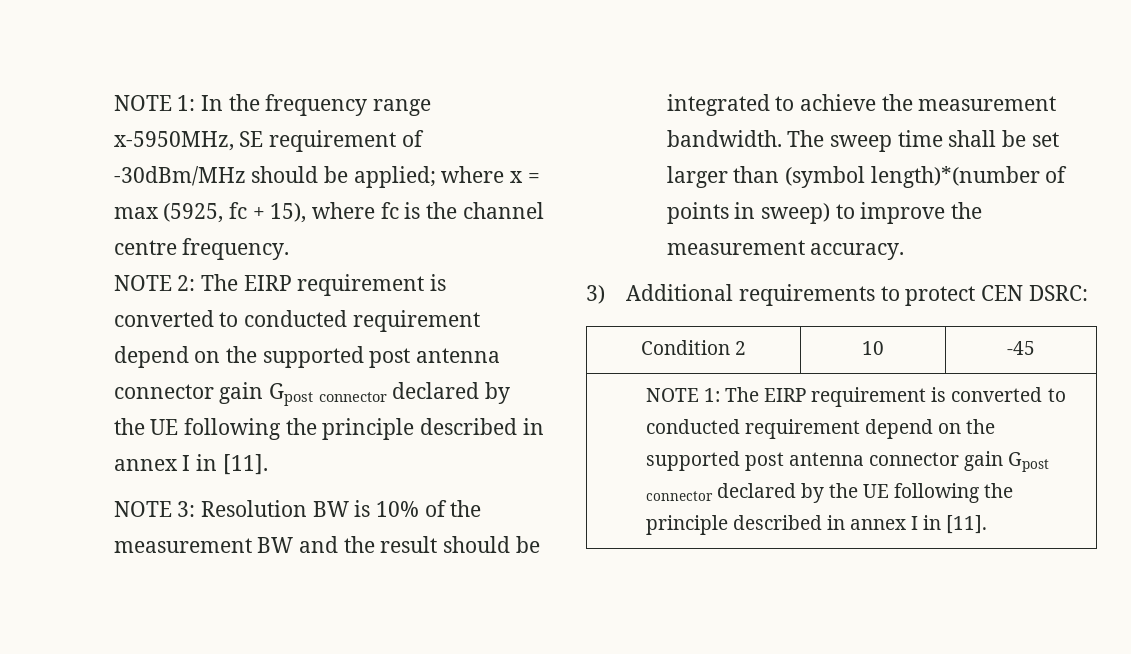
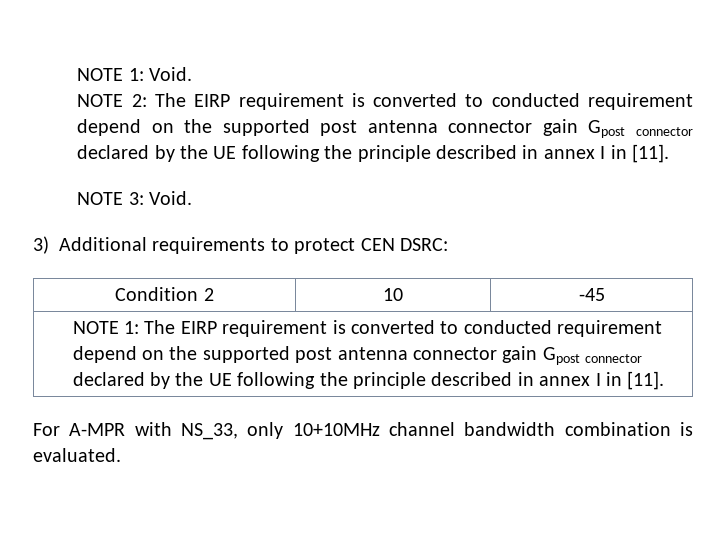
[113,94,431,116] [113,130,424,152] [113,166,540,188] [113,202,544,223] [113,238,290,260] NOTE 1: In the frequency range x-5950MHz, SE requirement of -30dBm/MHz should be applied; where x = max (5925, fc + 15), where fc is the channel centre frequency. -> [77,67,193,81] NOTE 1: Void.
[200,500,482,517] [113,536,540,553] [666,94,1057,116] [666,130,1059,152] [666,166,1068,188] [666,202,982,224] [666,240,905,260] Resolution BW is 10% of the measurement BW and the result should be integrated to achieve the measurement bandwidth. The sweep time shall be set larger than (symbol length)*(number of points in sweep) to improve the measurement accuracy. -> [149,191,193,205] Void.
(988, 524) none -> [33,422,693,440] [33,448,121,462] // For A-MPR with NS_33, only 10+10MHz channel bandwidth combination is evaluated.

